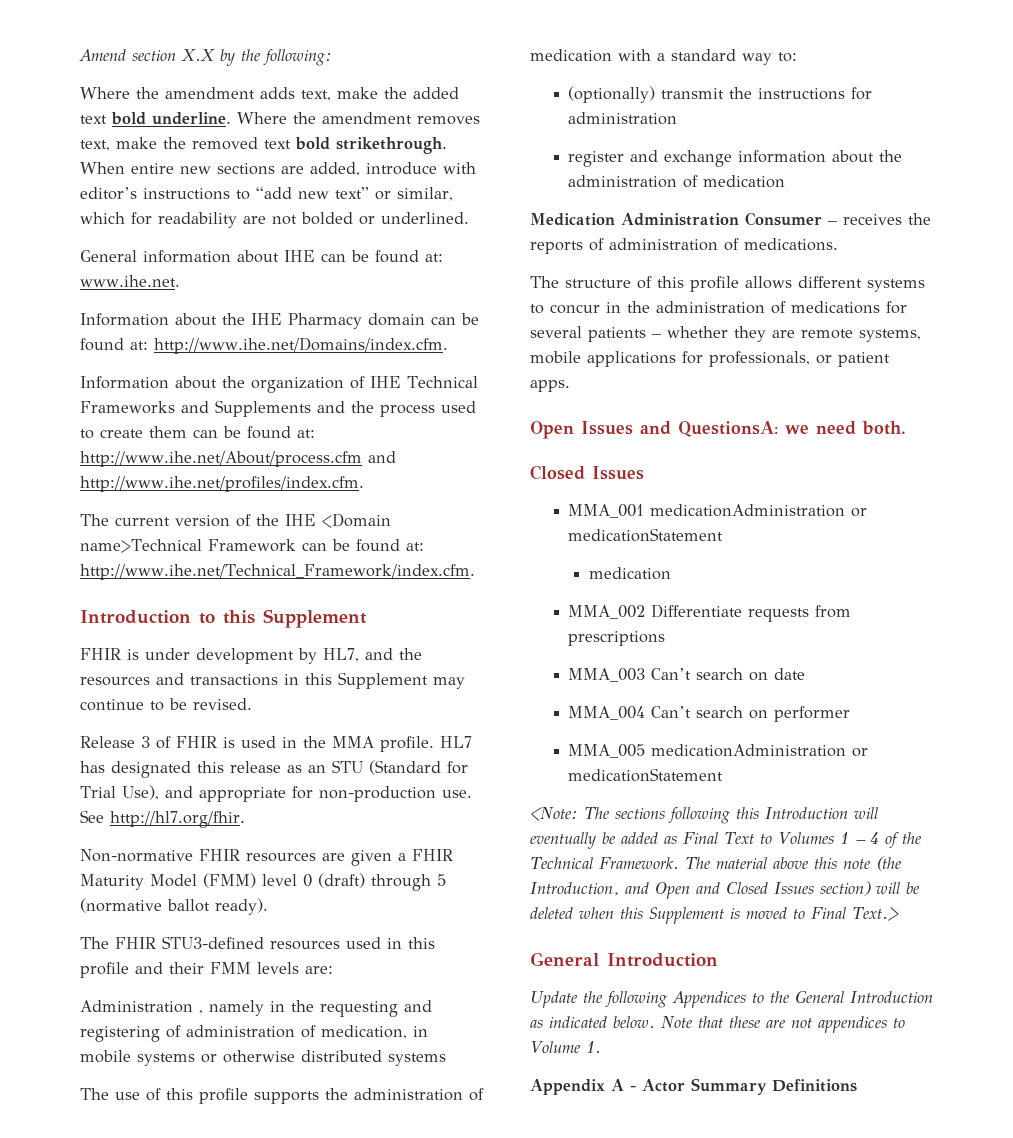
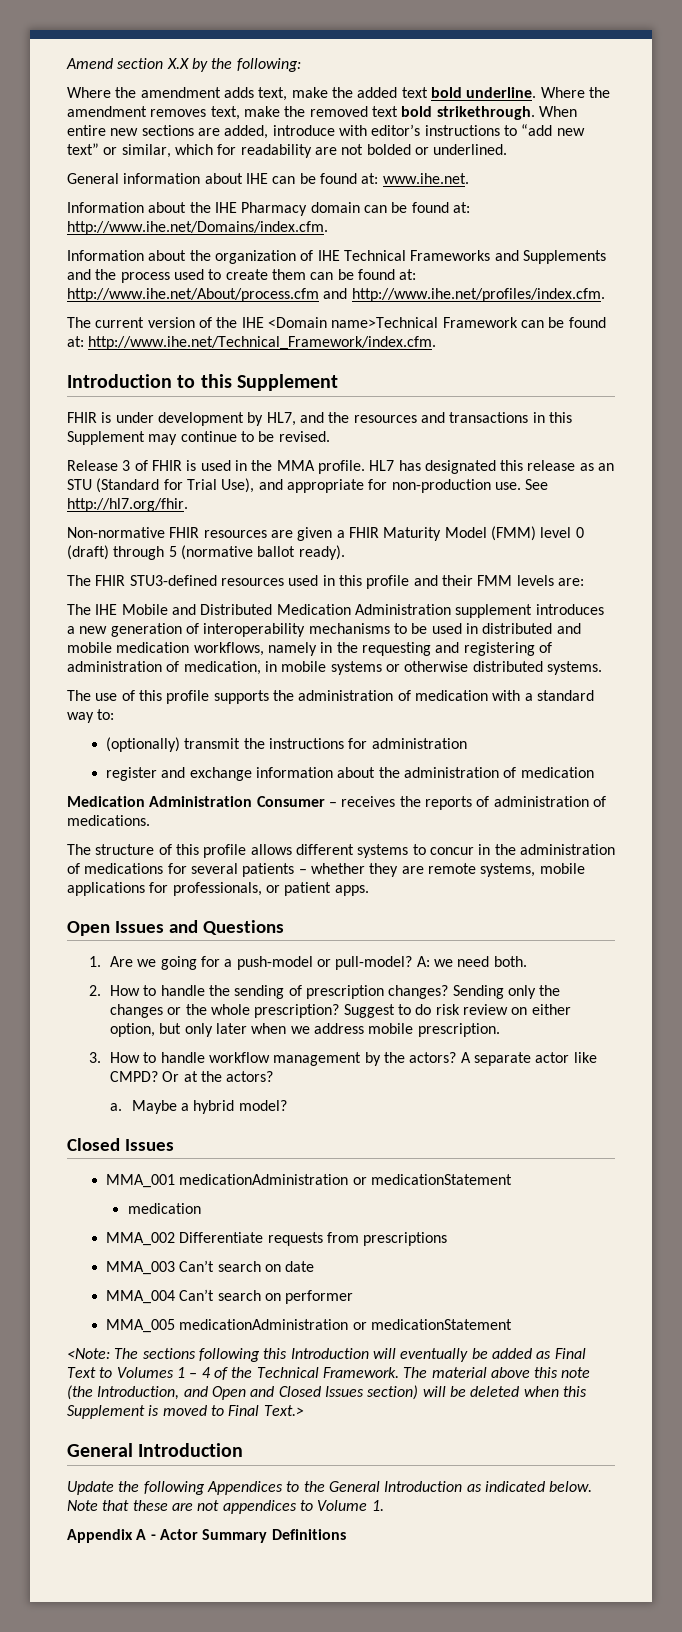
[80,1000,203,1014] Administration , -> [67,604,604,618] [67,623,581,637] [67,642,264,656] The IHE Mobile and Distributed Medication Administration supplement introduces a new generation of interoperability mechanisms to be used in distributed and mobile medication workflows,
[388,1053,446,1066] systems -> [546,661,602,675] systems.
[678,421,906,437] QuestionsA: we need both. -> [202,920,284,935] [88,956,527,970] [88,985,561,999] [110,1004,571,1018] [110,1023,500,1037] [88,1052,597,1066] [110,1071,274,1082] [110,1100,287,1114] Questions // 1. Are we going for a push-model or pull-model? A: we need both. // 2. How to handle the sending of prescription changes? Sending only the changes or the whole prescription? Suggest to do risk review on either option, but only later when we address mobile prescription. // 3. How to handle workflow management by the actors? A separate actor like CMPD? Or at the actors? // a. Maybe a hybrid model?

